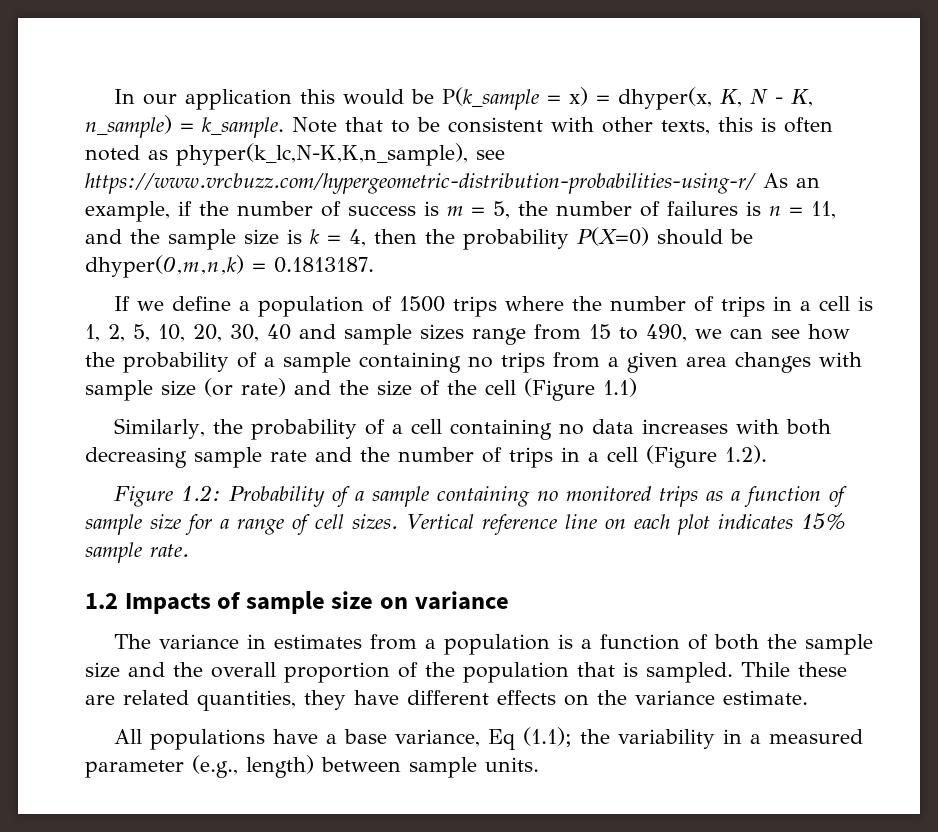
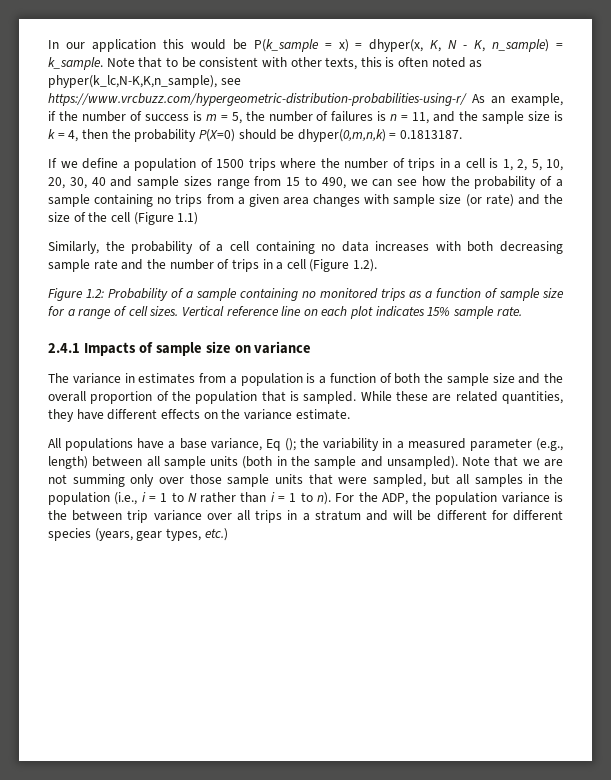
[85,593,118,609] 1.2 -> [48,343,80,353] 2.4.1
[741,662,790,677] Thile -> [360,391,392,401] While
[523,727,573,747] (1.1); -> [285,438,296,451] ();
[409,757,539,778] sample units. -> [146,456,563,469] [48,474,564,487] [48,492,564,505] [48,510,563,523] [48,528,228,541] all sample units (both in the sample and unsampled). Note that we are not summing only over those sample units that were sampled, but all samples in the population (i.e., i = 1 to N rather than i = 1 to n). For the ADP, the population variance is the between trip variance over all trips in a stratum and will be different for different species (years, gear types, etc.)

